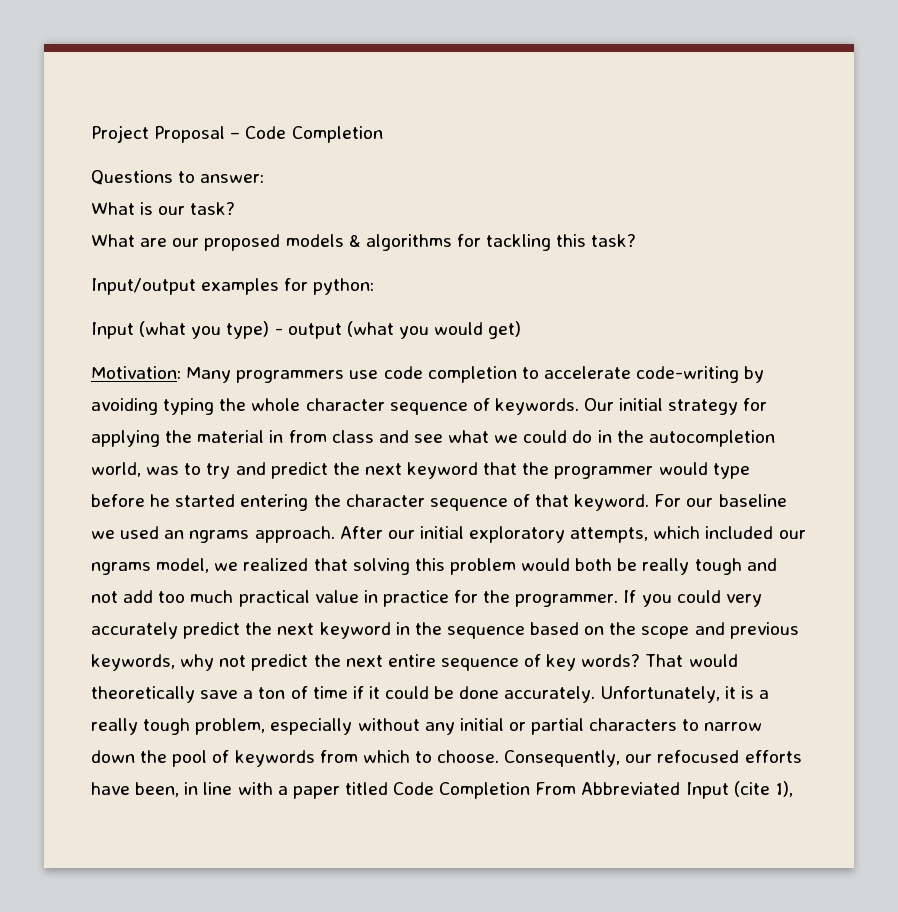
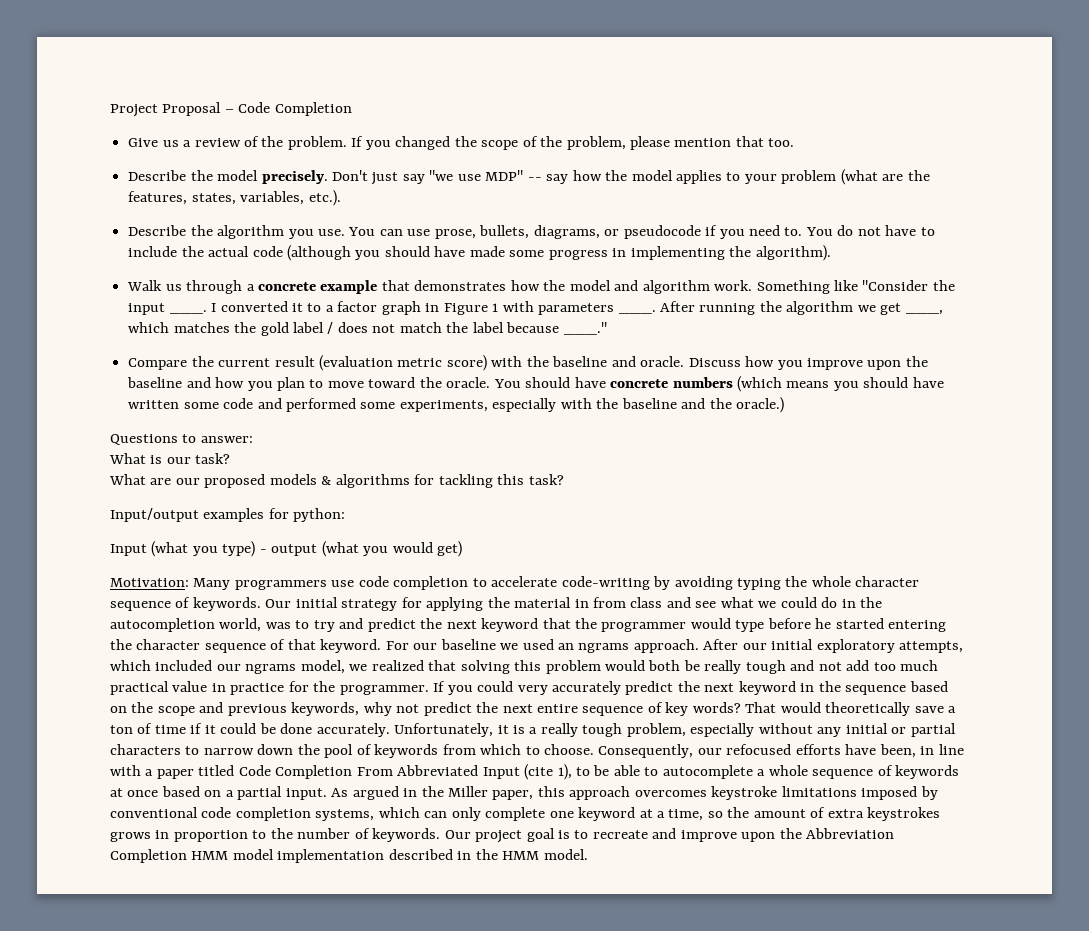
(383, 134) none -> [128,136,795,150] [128,169,930,185] [128,190,341,206] [128,225,935,239] [128,245,831,261] [127,280,955,294] [128,301,943,315] [128,322,607,336] [128,355,928,371] [127,376,944,392] [128,397,785,413] // Give us a review of the problem. If you changed the scope of the problem, please mention that too. // Describe the model precisely. Don't just say "we use MDP" -- say how the model applies to your problem (what are the features, states, variables, etc.). // Describe the algorithm you use. You can use prose, bullets, diagrams, or pseudocode if you need to. You do not have to include the actual code (although you should have made some progress in implementing the algorithm). // Walk us through a concrete example that demonstrates how the model and algorithm work. Something like "Consider the input ___. I converted it to a factor graph in Figure 1 with parameters ___. After running the algorithm we get ___, which matches the gold label / does not match the label because ___." // Compare the current result (evaluation metric score) with the baseline and oracle. Discuss how you improve upon the baseline and how you plan to move toward the oracle. You should have concrete numbers (which means you should have written some code and performed some experiments, especially with the baseline and the oracle.)
(793, 789) none -> [576,765,960,779] [110,786,938,800] [110,807,941,821] [110,828,895,843] [110,849,588,863] to be able to autocomplete a whole sequence of keywords at once based on a partial input. As argued in the Miller paper, this approach overcomes keystroke limitations imposed by conventional code completion systems, which can only complete one keyword at a time, so the amount of extra keystrokes grows in proportion to the number of keywords. Our project goal is to recreate and improve upon the Abbreviation Completion HMM model implementation described in the HMM model.

